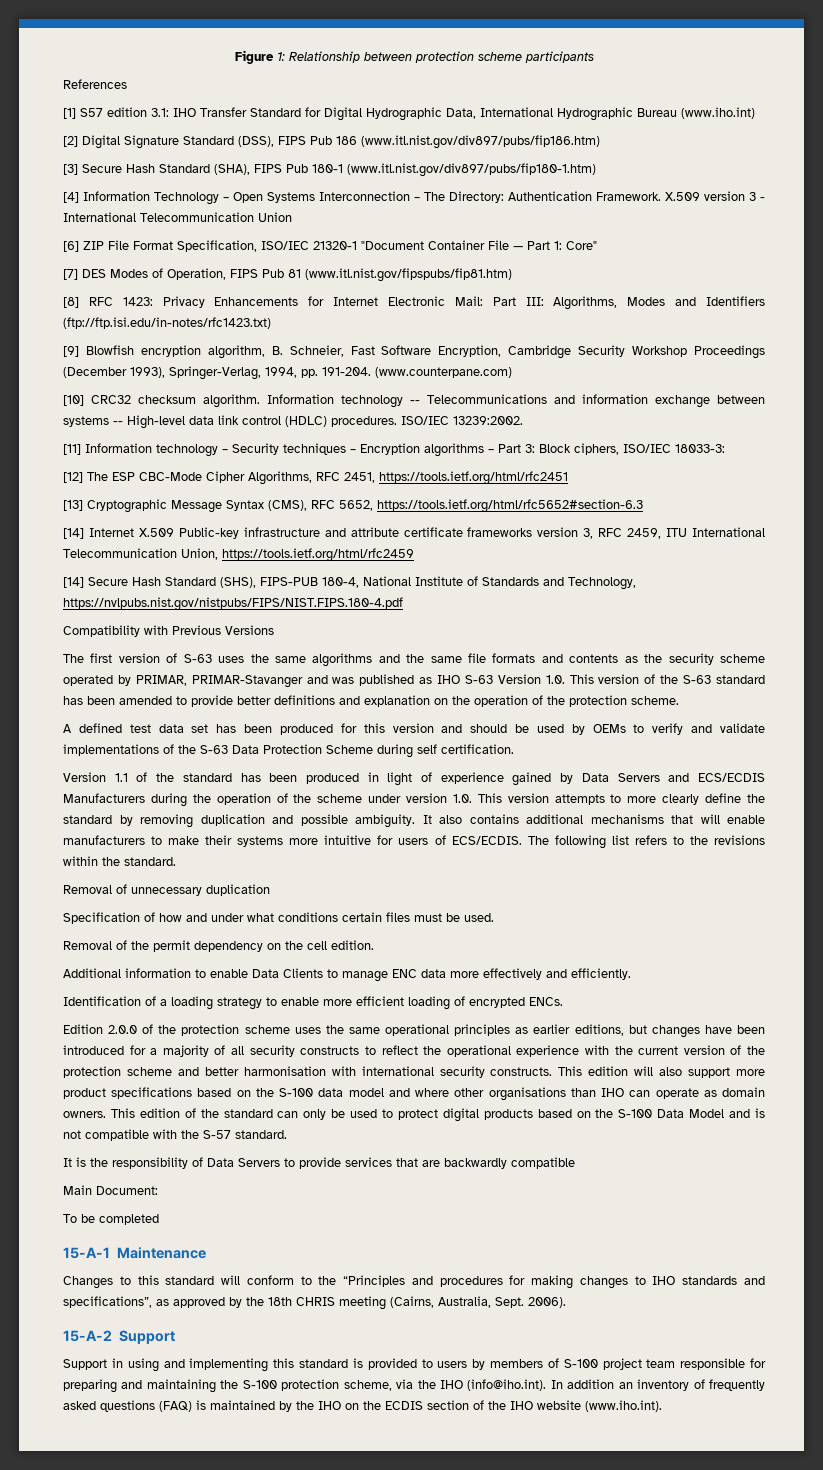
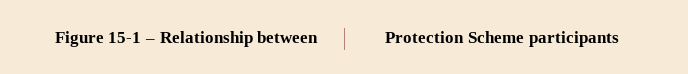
[276,51,594,63] [63,79,127,89] [63,107,755,121] [63,135,600,149] [63,163,596,177] [63,191,765,205] [63,212,292,222] [63,240,597,252] [63,268,512,282] [63,296,765,310] [63,317,271,329] [63,345,765,359] [63,366,512,380] [63,394,765,408] [63,415,523,429] [63,443,725,457] [63,471,568,485] [63,499,643,513] [63,527,766,539] [63,548,414,562] [63,576,636,590] [63,597,403,611] [63,625,274,637] [63,653,766,667] [63,674,765,688] [63,695,679,707] [63,723,766,735] [63,744,514,758] [63,772,766,786] [63,793,765,807] [63,814,765,828] [63,835,765,849] [63,856,176,866] [63,884,270,896] [63,912,494,924] [63,940,374,952] [63,968,631,982] [63,996,563,1010] [63,1024,766,1038] [63,1045,765,1057] [63,1066,766,1078] [63,1087,766,1101] [63,1108,766,1122] [63,1129,287,1141] [63,1157,575,1169] [63,1185,158,1195] [63,1214,159,1225] [63,1247,206,1259] [63,1275,765,1289] [63,1296,566,1310] [63,1330,175,1344] [63,1358,766,1372] [63,1379,765,1393] [63,1400,662,1412] 1: Relationship between protection scheme participants // References // [1] S57 edition 3.1: IHO Transfer Standard for Digital Hydrographic Data, International Hydrographic Bureau (www.iho.int) // [2] Digital Signature Standard (DSS), FIPS Pub 186 (www.itl.nist.gov/div897/pubs/fip186.htm) // [3] Secure Hash Standard (SHA), FIPS Pub 180-1 (www.itl.nist.gov/div897/pubs/fip180-1.htm) // [4] Information Technology – Open Systems Interconnection – The Directory: Authentication Framework. X.509 version 3 - International Telecommunication Union // [6] ZIP File Format Specification, ISO/IEC 21320-1 "Document Container File — Part 1: Core" // [7] DES Modes of Operation, FIPS Pub 81 (www.itl.nist.gov/fipspubs/fip81.htm) // [8] RFC 1423: Privacy Enhancements for Internet Electronic Mail: Part III: Algorithms, Modes and Identifiers (ftp://ftp.isi.edu/in-notes/rfc1423.txt) // [9] Blowfish encryption algorithm, B. Schneier, Fast Software Encryption, Cambridge Security Workshop Proceedings (December 1993), Springer-Verlag, 1994, pp. 191-204. (www.counterpane.com) // [10] CRC32 checksum algorithm. Information technology -- Telecommunications and information exchange between systems -- High-level data link control (HDLC) procedures. ISO/IEC 13239:2002. // [11] Information technology – Security techniques – Encryption algorithms – Part 3: Block ciphers, ISO/IEC 18033-3: // [12] The ESP CBC-Mode Cipher Algorithms, RFC 2451, https://tools.ietf.org/html/rfc2451 // [13] Cryptographic Message Syntax (CMS), RFC 5652, https://tools.ietf.org/html/rfc5652#section-6.3 // [14] Internet X.509 Public-key infrastructure and attribute certificate frameworks version 3, RFC 2459, ITU International Telecommunication Union, https://tools.ietf.org/html/rfc2459 // [14] Secure Hash Standard (SHS), FIPS-PUB 180-4, National Institute of Standards and Technology, https://nvlpubs.nist.gov/nistpubs/FIPS/NIST.FIPS.180-4.pdf // Compatibility with Previous Versions // The first version of S-63 uses the same algorithms and the same file formats and contents as the security scheme operated by PRIMAR, PRIMAR-Stavanger and was published as IHO S-63 Version 1.0. This version of the S-63 standard has been amended to provide better definitions and explanation on the operation of the protection scheme. // A defined test data set has been produced for this version and should be used by OEMs to verify and validate implementations of the S-63 Data Protection Scheme during self certification. // Version 1.1 of the standard has been produced in light of experience gained by Data Servers and ECS/ECDIS Manufacturers during the operation of the scheme under version 1.0. This version attempts to more clearly define the standard by removing duplication and possible ambiguity. It also contains additional mechanisms that will enable manufacturers to make their systems more intuitive for users of ECS/ECDIS. The following list refers to the revisions within the standard. // Removal of unnecessary duplication // Specification of how and under what conditions certain files must be used. // Removal of the permit dependency on the cell edition. // Additional information to enable Data Clients to manage ENC data more effectively and efficiently. // Identification of a loading strategy to enable more efficient loading of encrypted ENCs. // Edition 2.0.0 of the protection scheme uses the same operational principles as earlier editions, but changes have been introduced for a majority of all security constructs to reflect the operational experience with the current version of the protection scheme and better harmonisation with international security constructs. This edition will also support more product specifications based on the S-100 data model and where other organisations than IHO can operate as domain owners. This edition of the standard can only be used to protect digital products based on the S-100 Data Model and is not compatible with the S-57 standard. // It is the responsibility of Data Servers to provide services that are backwardly compatible // Main Document: // To be completed // 15-A-1 Maintenance // Changes to this standard will conform to the “Principles and procedures for making changes to IHO standards and specifications”, as approved by the 18th CHRIS meeting (Cairns, Australia, Sept. 2006). // 15-A-2 Support // Support in using and implementing this standard is provided to users by members of S-100 project team responsible for preparing and maintaining the S-100 protection scheme, via the IHO (info@iho.int). In addition an inventory of frequently asked questions (FAQ) is maintained by the IHO on the ECDIS section of the IHO website (www.iho.int). -> [108,31,619,47] 15-1 – Relationship between Protection Scheme participants

